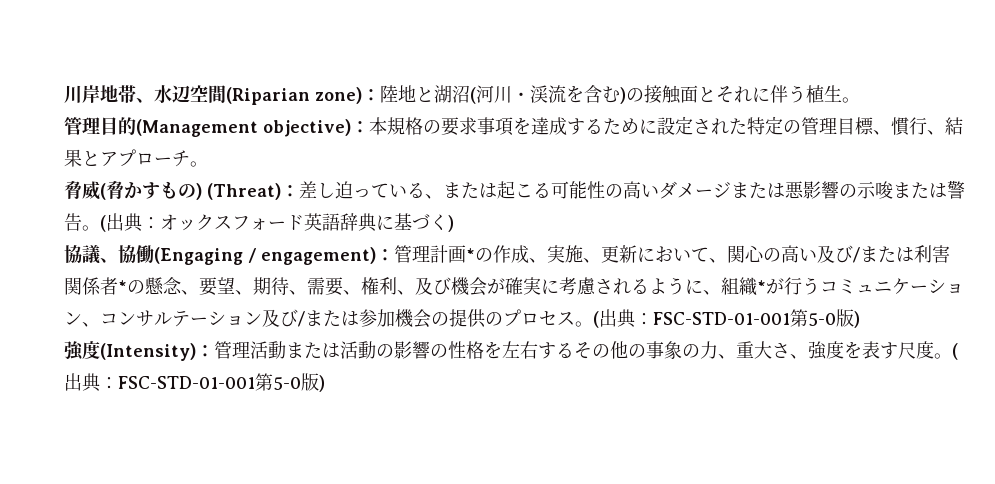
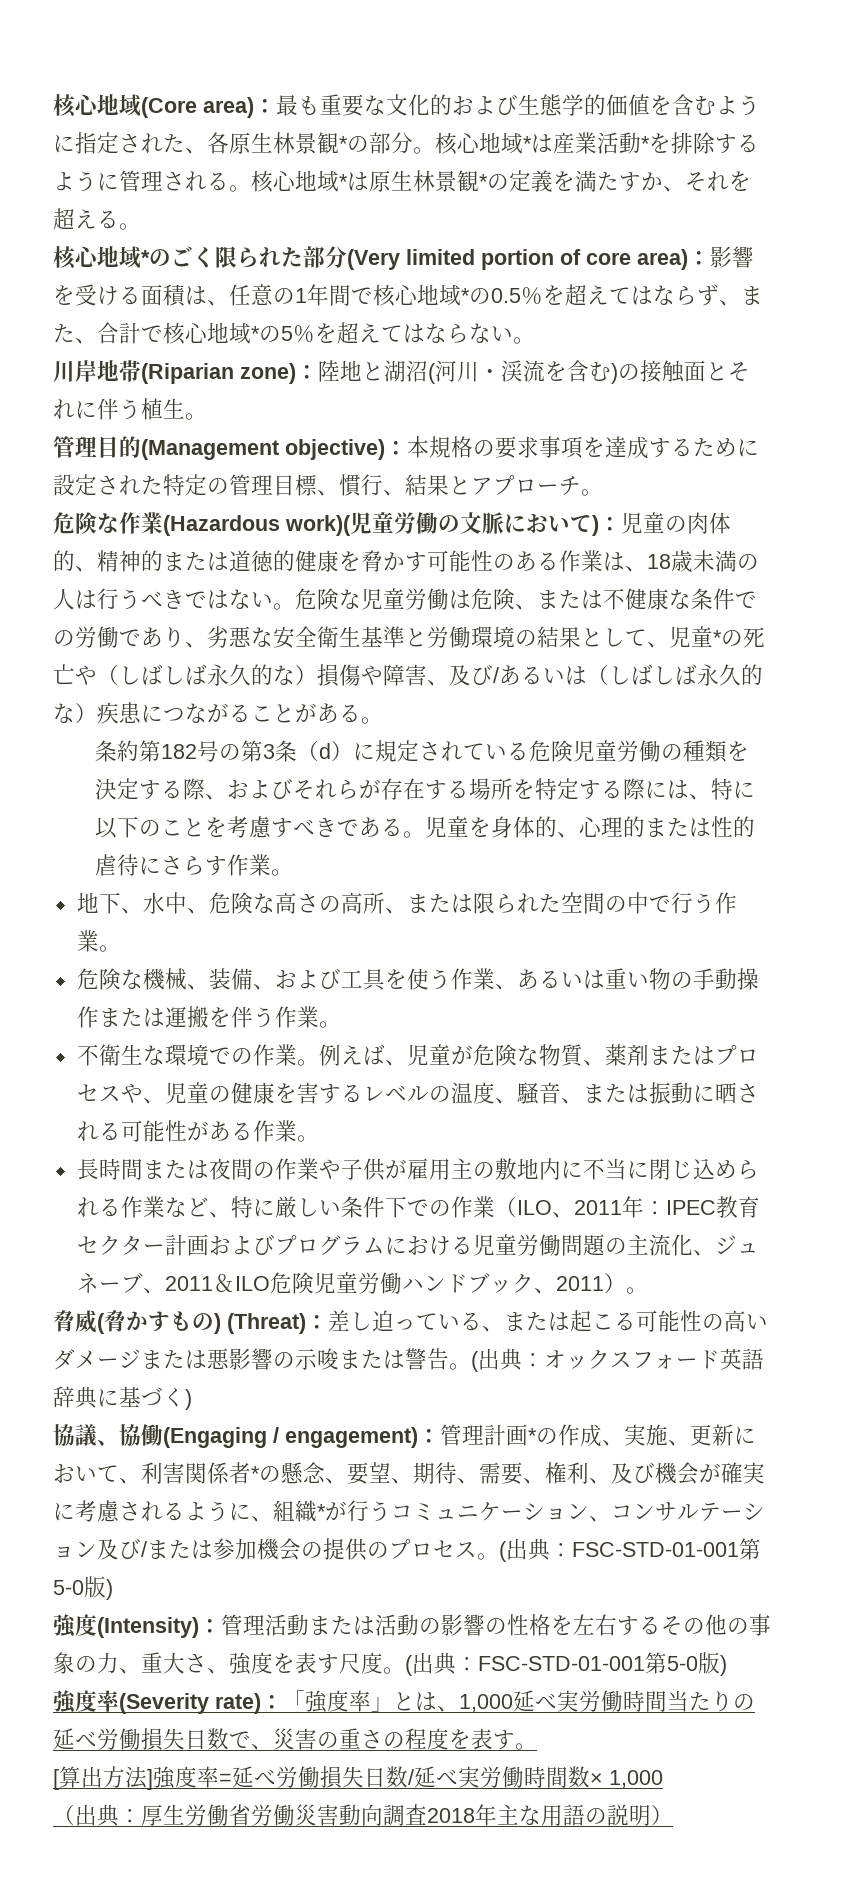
[64,85,226,103] 川岸地帯、水辺空間 -> [53,94,760,118] [53,132,759,155] [53,170,751,193] [53,208,141,230] [53,246,754,270] [53,284,763,307] [53,322,535,345] [53,360,141,382] 核心地域(Core area)：最も重要な文化的および生態学的価値を含むように指定された、各原生林景観*の部分。核心地域*は産業活動*を排除するように管理される。核心地域*は原生林景観*の定義を満たすか、それを超える。 // 核心地域*のごく限られた部分(Very limited portion of core area)：影響を受ける面積は、任意の1年間で核心地域*の0.5％を超えてはならず、また、合計で核心地域*の5％を超えてはならない。 // 川岸地帯
(208, 164) none -> [53,512,731,536] [53,550,759,573] [53,588,757,610] [53,626,765,649] [53,664,763,687] [53,702,383,724] [95,740,750,763] [95,778,756,800] [95,816,756,839] [95,854,294,876] [76,892,737,914] [76,930,121,952] [76,968,759,991] [76,1006,341,1028] [76,1044,759,1067] [76,1082,759,1105] [76,1120,319,1142] [76,1158,759,1181] [76,1196,760,1218] [76,1234,759,1256] [76,1272,648,1294] // 危険な作業(Hazardous work)(児童労働の文脈において)：児童の肉体的、精神的または道徳的健康を脅かす可能性のある作業は、18歳未満の人は行うべきではない。危険な児童労働は危険、または不健康な条件での労働であり、劣悪な安全衛生基準と労働環境の結果として、児童*の死亡や（しばしば永久的な）損傷や障害、及び/あるいは（しばしば永久的な）疾患につながることがある。 // 条約第182号の第3条（d）に規定されている危険児童労働の種類を決定する際、およびそれらが存在する場所を特定する際には、特に以下のことを考慮すべきである。児童を身体的、心理的または性的虐待にさらす作業。 // 地下、水中、危険な高さの高所、または限られた空間の中で行う作業。 // 危険な機械、装備、および工具を使う作業、あるいは重い物の手動操作または運搬を伴う作業。 // 不衛生な環境での作業。例えば、児童が危険な物質、薬剤またはプロセスや、児童の健康を害するレベルの温度、騒音、または振動に晒される可能性がある作業。 // 長時間または夜間の作業や子供が雇用主の敷地内に不当に閉じ込められる作業など、特に厳しい条件下での作業（ILO、2011年：IPEC教育セクター計画およびプログラムにおける児童労働問題の主流化、ジュネーブ、2011＆ILO危険児童労働ハンドブック、2011）。
[727,245,914,263] 関心の高い及び/または -> (141, 1481) none
(325, 383) none -> [53,1690,755,1714] [53,1728,537,1751] [53,1766,663,1790] [53,1804,673,1827] // 強度率(Severity rate)：「強度率」とは、1,000延べ実労働時間当たりの延べ労働損失日数で、災害の重さの程度を表す。 // [算出方法]強度率=延べ労働損失日数/延べ実労働時間数× 1,000 // （出典：厚生労働省労働災害動向調査2018年主な用語の説明）

